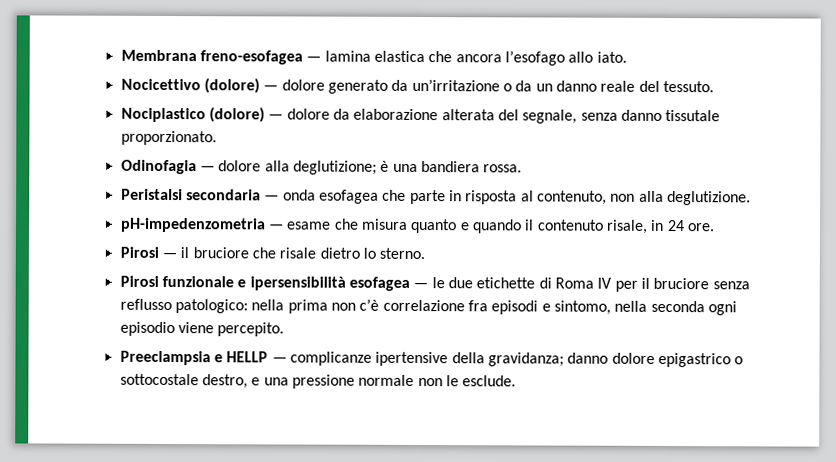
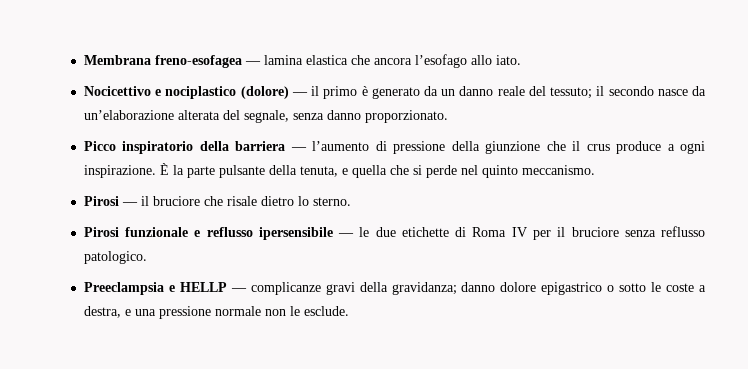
[204,78,714,94] [120,107,439,123] (dolore) — dolore generato da un’irritazione o da un danno reale del tessuto. // Nociplastico (dolore) — dolore da elaborazione -> [155,86,707,99] [83,110,174,120] e nociplastico (dolore) — il primo è generato da un danno reale del tessuto; il secondo nasce da un’elaborazione
[665,109,721,122] tissutale -> (361, 115) none
[120,159,523,175] [120,188,751,206] [119,217,715,234] Odinofagia — dolore alla deglutizione; è una bandiera rossa. // Peristalsi secondaria — onda esofagea che parte in risposta al contenuto, non alla deglutizione. // pH-impedenzometria — esame che misura quanto e quando il contenuto risale, in 24 ore. -> [83,141,706,154] [83,163,595,178] Picco inspiratorio della barriera — l’aumento di pressione della giunzione che il crus produce a ogni inspirazione. È la parte pulsante della tenuta, e quella che si perde nel quinto meccanismo.
[249,276,410,291] ipersensibilità esofagea -> [206,227,333,240] reflusso ipersensibile
[175,298,737,316] [119,321,285,337] patologico: nella prima non c’è correlazione fra episodi e sintomo, nella seconda ogni episodio viene percepito. -> [83,251,147,264] patologico.
[375,351,449,367] ipertensive -> [325,282,355,295] gravi
[119,373,249,389] sottocostale destro, -> [619,282,706,292] [83,306,121,318] sotto le coste a destra,

